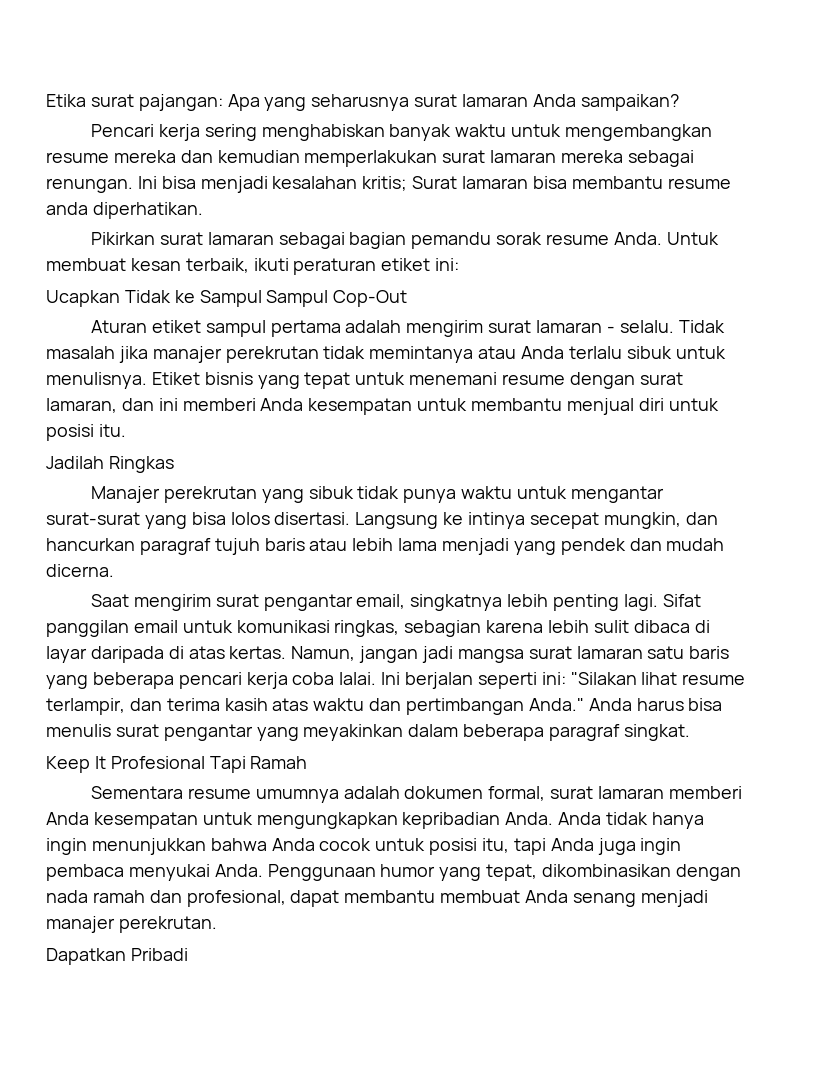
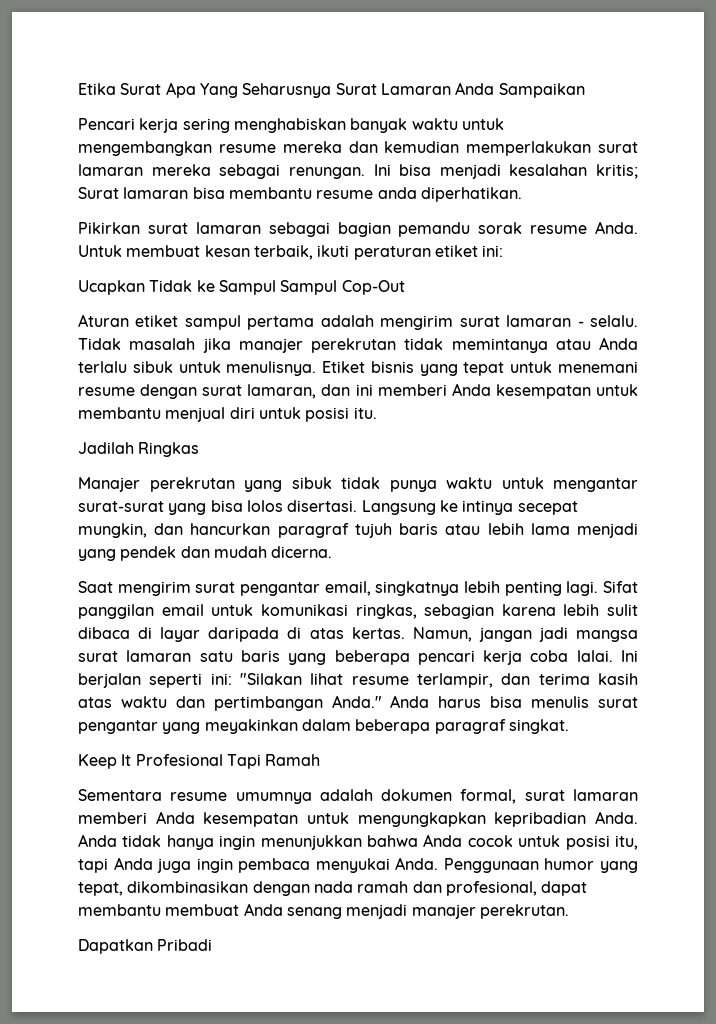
[90,94,679,111] surat pajangan: Apa yang seharusnya surat lamaran Anda sampaikan? -> [120,82,585,98] Surat Apa Yang Seharusnya Surat Lamaran Anda Sampaikan

